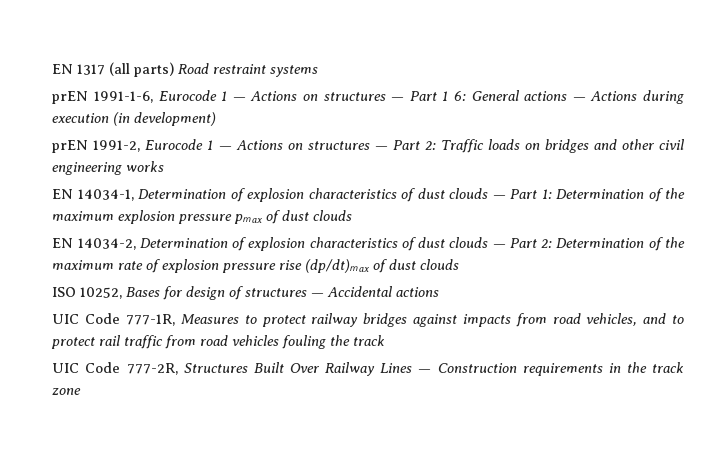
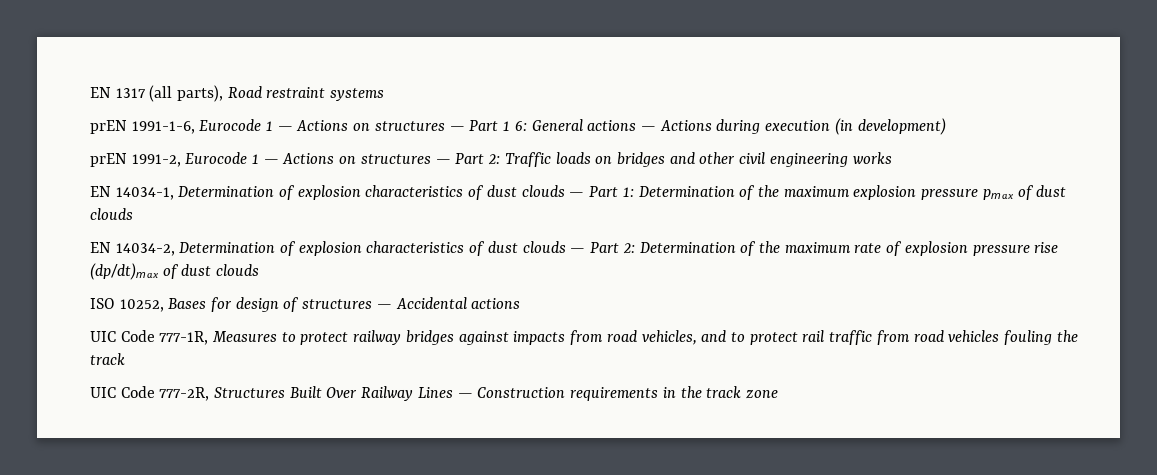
[134,62,175,77] parts) -> [176,85,223,102] parts),

